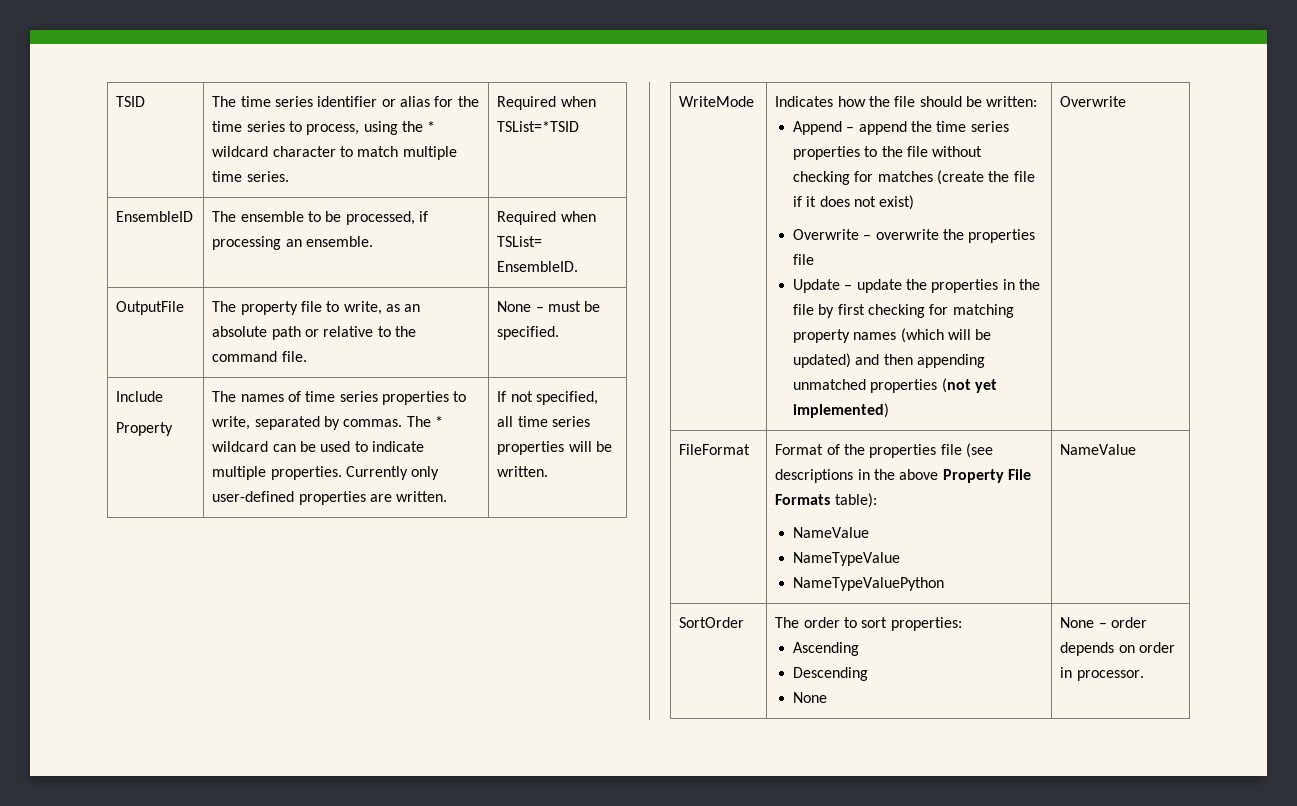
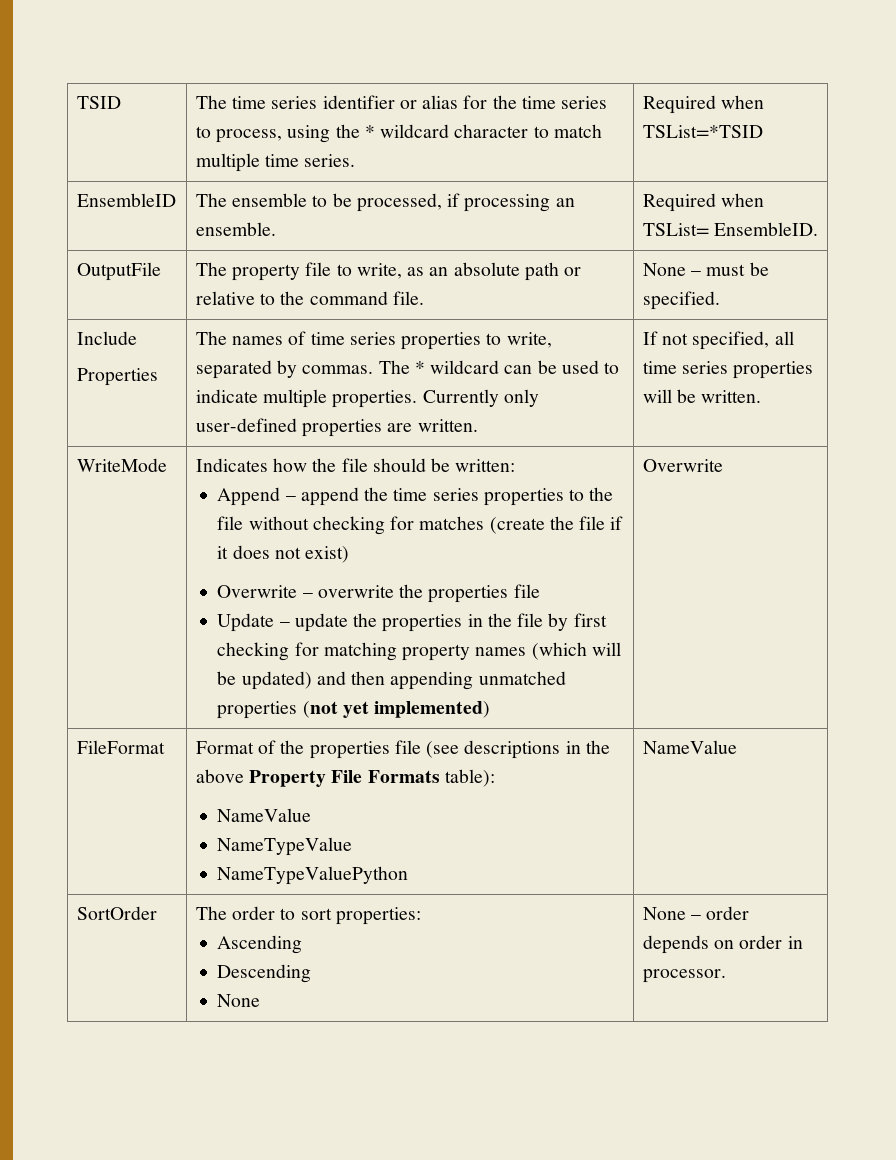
[116,422,174,436] Property -> [76,368,158,386] Properties

